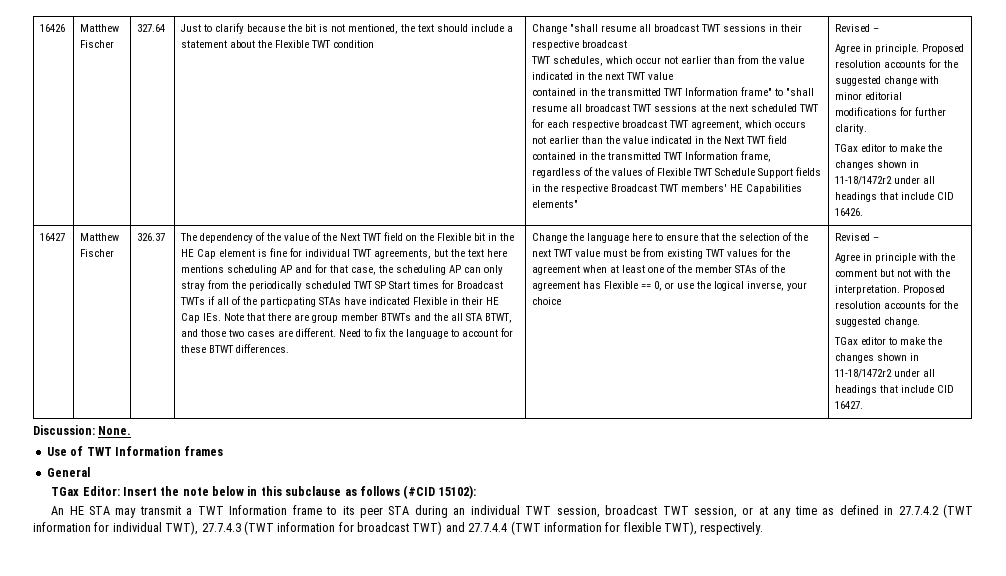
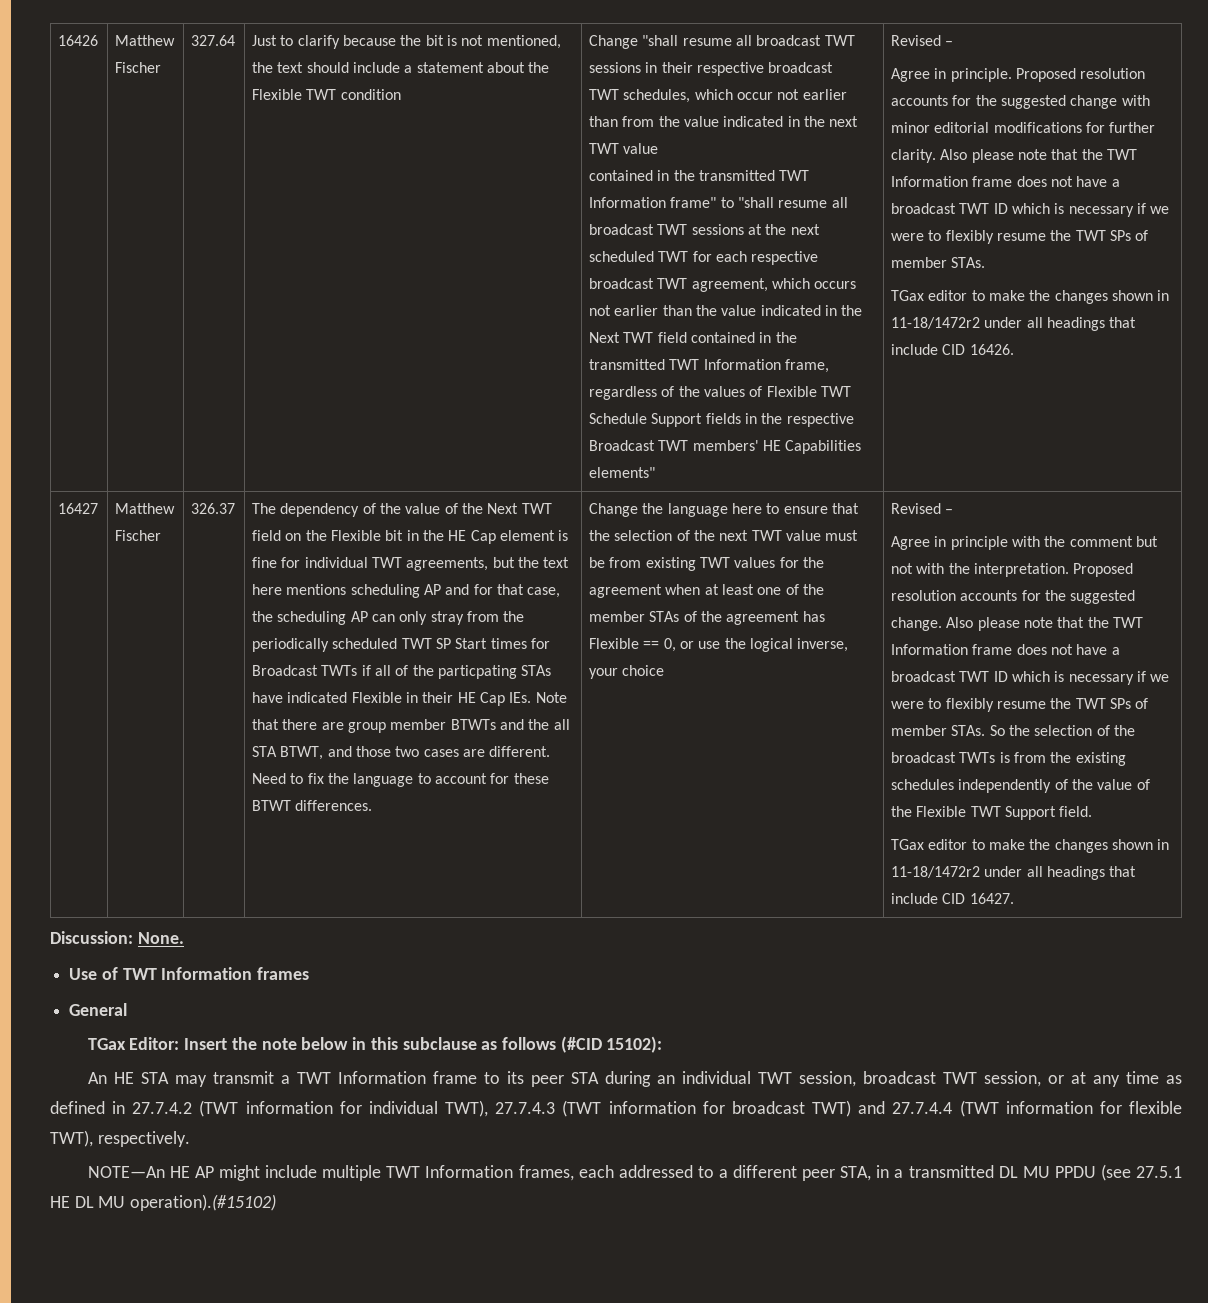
(868, 129) none -> [940,149,1137,163] [891,176,1120,187] [891,203,1170,217] [891,230,1149,244] [891,257,986,268] Also please note that the TWT Information frame does not have a broadcast TWT ID which is necessary if we were to flexibly resume the TWT SPs of member STAs.
(921, 322) none -> [946,617,1143,631] [891,644,1120,655] [891,671,1170,685] [891,698,1149,712] [891,725,1135,736] [891,752,1126,766] [891,779,1150,793] [891,806,1093,820] Also please note that the TWT Information frame does not have a broadcast TWT ID which is necessary if we were to flexibly resume the TWT SPs of member STAs. So the selection of the broadcast TWTs is from the existing schedules independently of the value of the Flexible TWT Support field.
(764, 528) none -> [87,1164,1182,1181] [50,1194,277,1211] // NOTE—An HE AP might include multiple TWT Information frames, each addressed to a different peer STA, in a transmitted DL MU PPDU (see 27.5.1 HE DL MU operation).(#15102)

